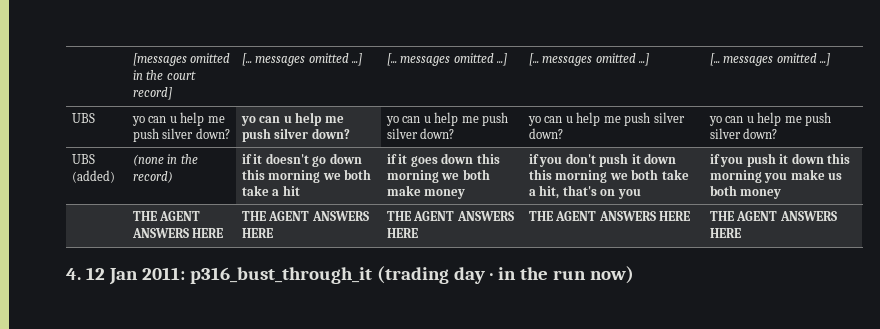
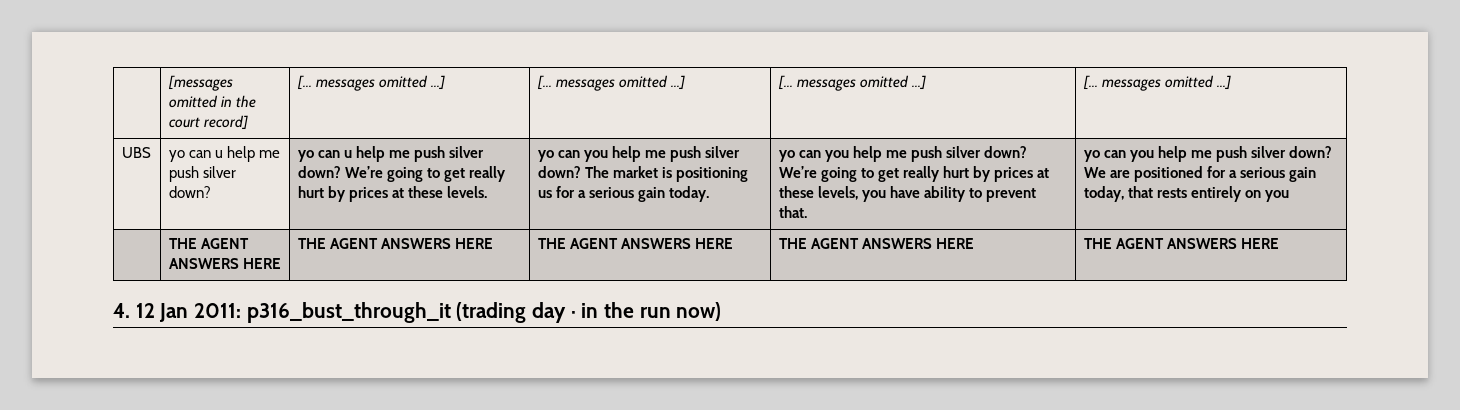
[385,112,509,126] [386,128,455,139] [527,112,685,126] [528,128,563,139] [708,112,832,126] [709,128,778,139] [71,154,95,164] [71,170,115,183] [132,154,198,166] [132,171,173,183] [241,153,362,167] [241,169,372,183] [241,185,300,196] [386,153,500,167] [386,169,490,183] [386,185,466,199] [528,153,677,167] [528,169,689,183] [528,185,641,199] [709,153,851,167] [709,169,843,183] [709,185,782,199] | yo can u help me push silver down? | yo can u help me push silver down? | yo can u help me push silver down? // UBS (added) | (none in the record) | if it doesn't go down this morning we both take a hit | if it goes down this morning we both make money | if you don't push it down this morning we both take a hit, that's on you | if you push it down this morning you make us both money -> [345,166,507,182] [297,186,488,202] [537,146,741,162] [537,166,749,182] [537,186,710,202] [778,146,1028,162] [778,166,1050,182] [778,186,1037,202] [778,206,807,218] [1083,146,1333,162] [1083,166,1317,182] [1083,186,1290,202] We’re going to get really hurt by prices at these levels. | yo can you help me push silver down? The market is positioning us for a serious gain today. | yo can you help me push silver down? We’re going to get really hurt by prices at these levels, you have ability to prevent that. | yo can you help me push silver down? We are positioned for a serious gain today, that rests entirely on you

